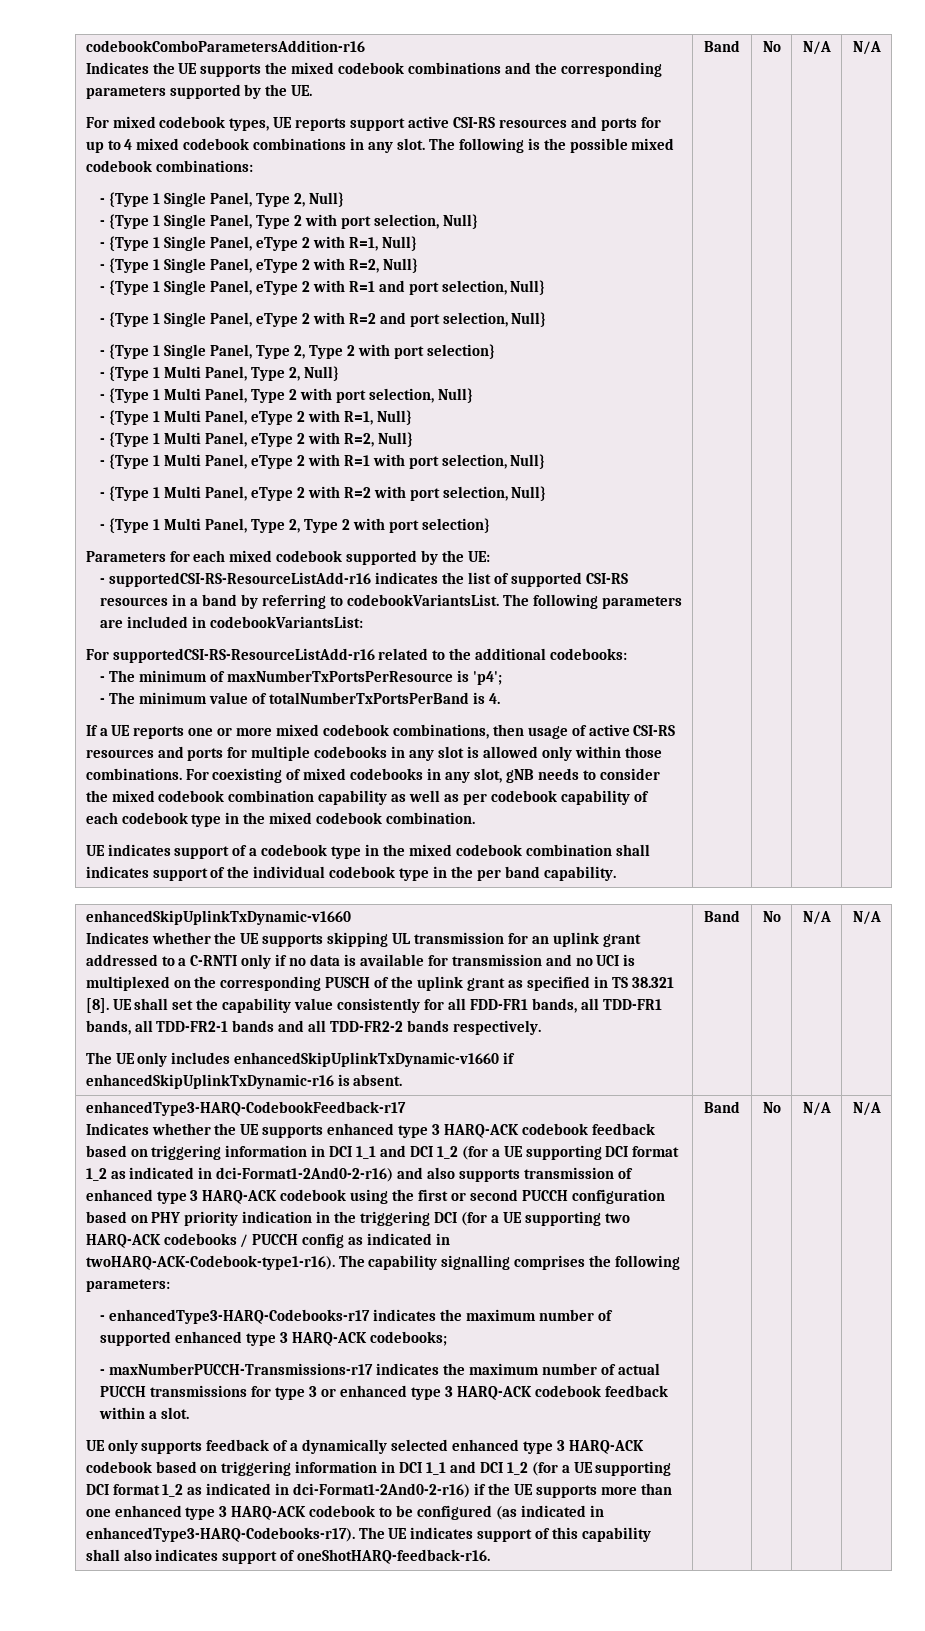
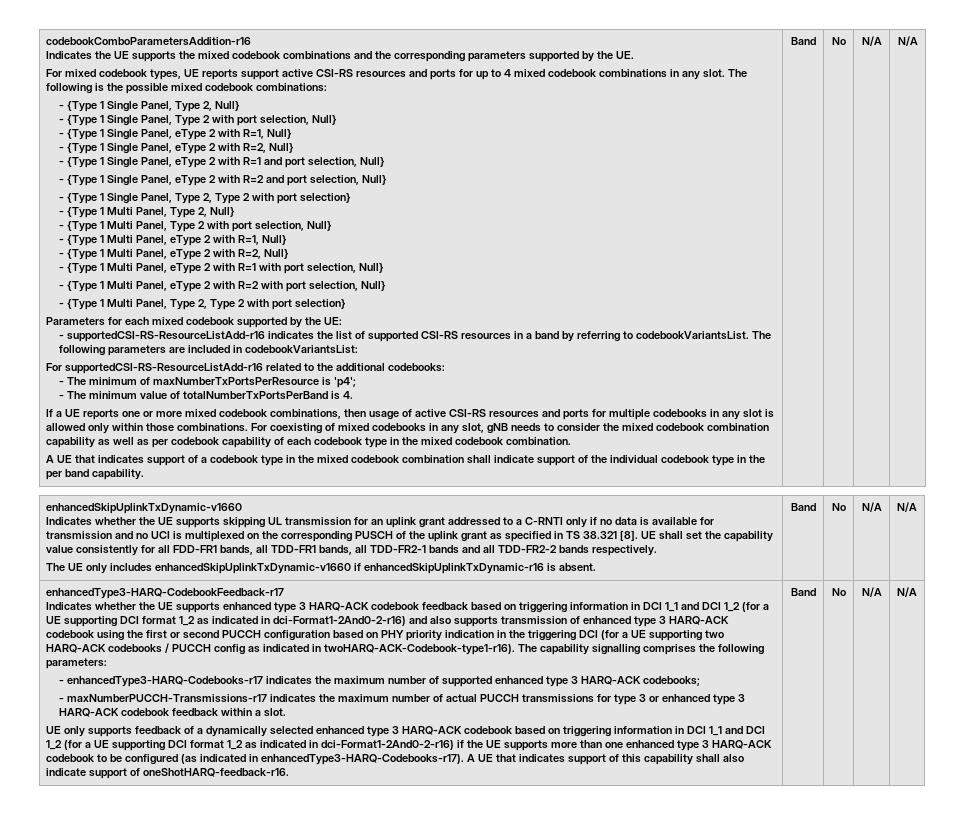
[85,845,105,856] UE -> [46,455,96,463] A UE that
[85,866,149,878] indicates -> [493,455,534,463] indicate
[358,1527,408,1539] The UE -> [467,754,517,762] A UE that
[155,1549,219,1561] indicates -> [46,768,87,776] indicate

